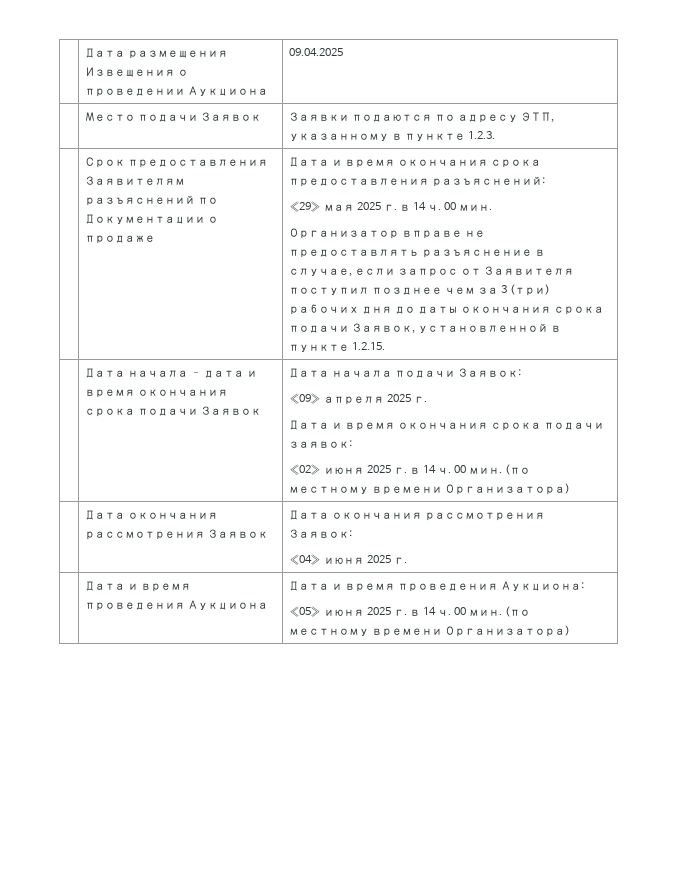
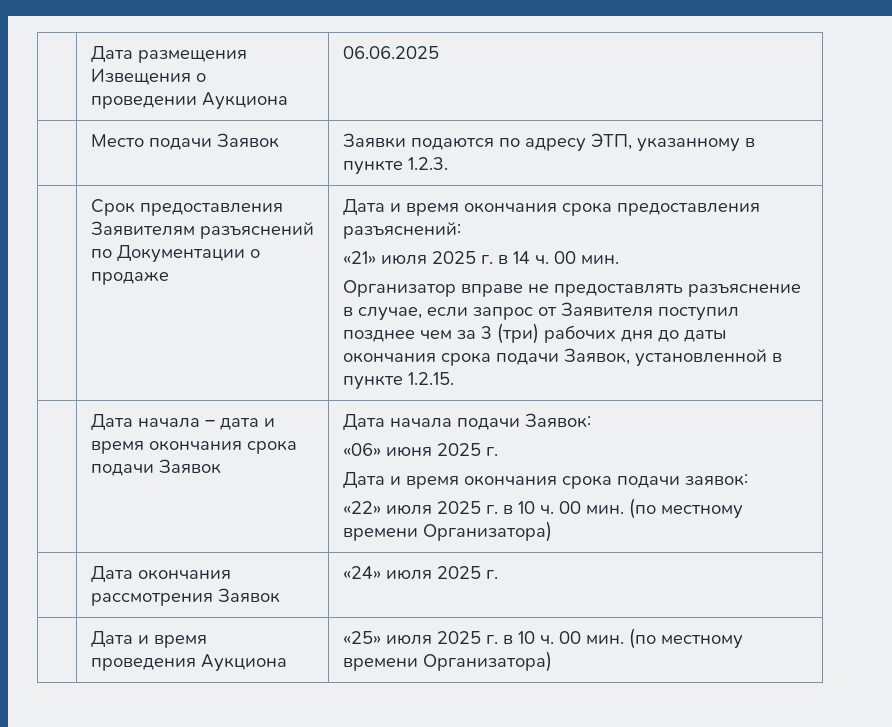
[289,48,344,56] 09.04.2025 -> [342,46,439,59] 06.06.2025
[289,201,355,212] «29» мая -> [342,251,427,265] «21» июля
[289,393,385,405] «09» апреля -> [342,443,432,457] «06» июня
[289,464,436,475] «02» июня 2025 г. в 14 -> [342,501,535,515] «22» июля 2025 г. в 10
[289,510,546,521] [289,529,353,538] [289,554,365,565] Дата окончания рассмотрения Заявок: // «04» июня -> [342,566,432,580] «24» июля
[289,581,585,592] [289,606,436,617] Дата и время проведения Аукциона: // «05» июня 2025 г. в 14 -> [342,631,535,645] «25» июля 2025 г. в 10

